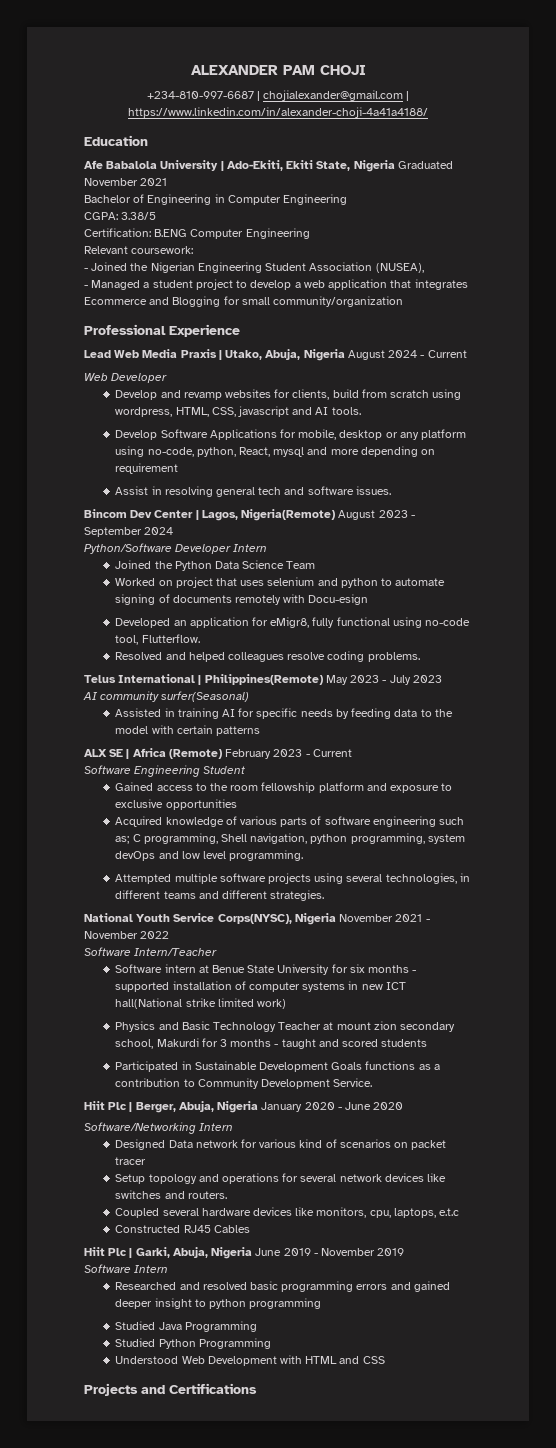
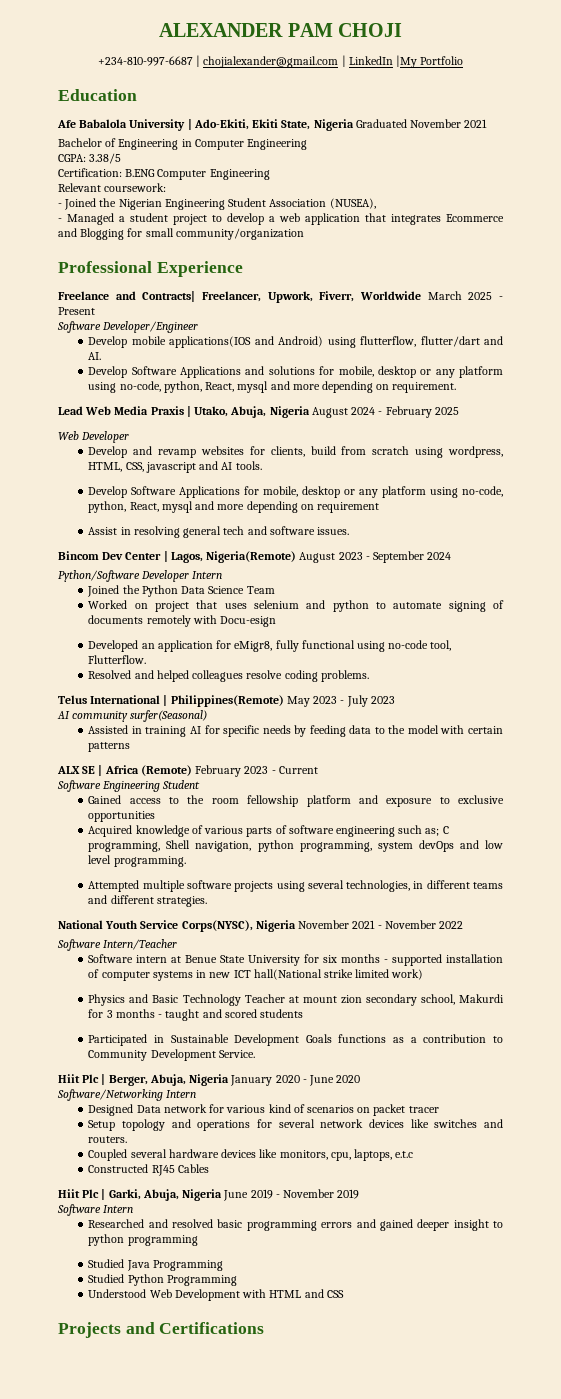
[128,107,428,118] https://www.linkedin.com/in/alexander-choji-4a41a4188/ -> [348,55,464,68] LinkedIn |My Portfolio
(240, 330) none -> [58,291,504,303] [58,307,95,315] [57,321,199,333] [88,336,503,348] [88,352,102,360] [88,366,503,378] [88,381,457,393] // Freelance and Contracts| Freelancer, Upwork, Fiverr, Worldwide March 2025 - Present // Software Developer/Engineer // Develop mobile applications(IOS and Android) using flutterflow, flutter/dart and AI. // Develop Software Applications and solutions for mobile, desktop or any platform using no-code, python, React, mysql and more depending on requirement.
[427,350,467,358] Current -> [385,406,459,418] February 2025

